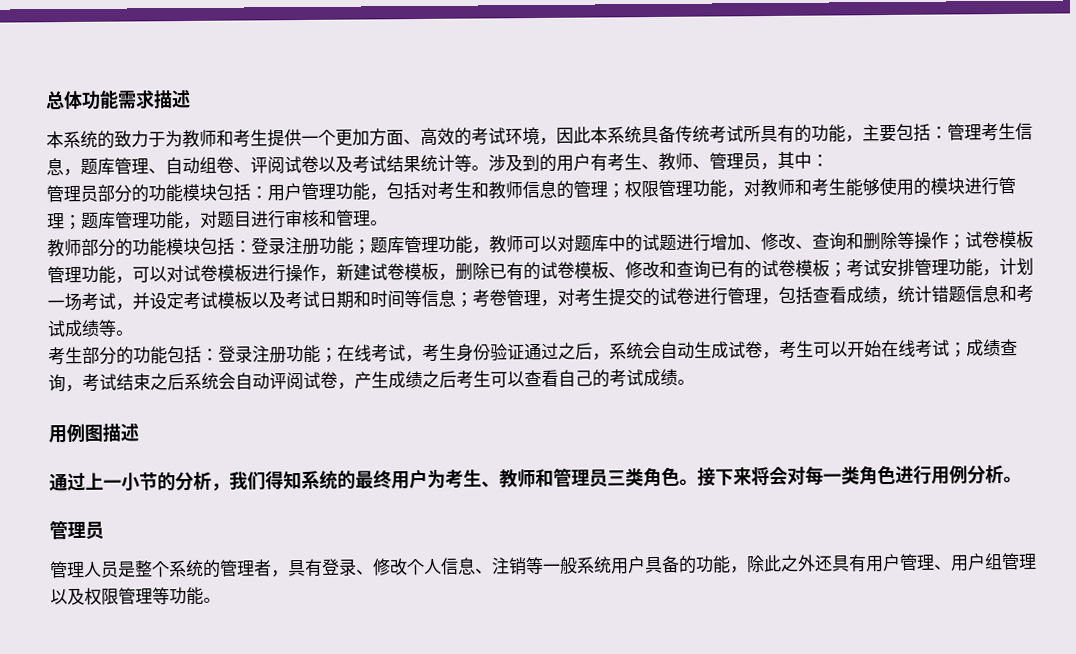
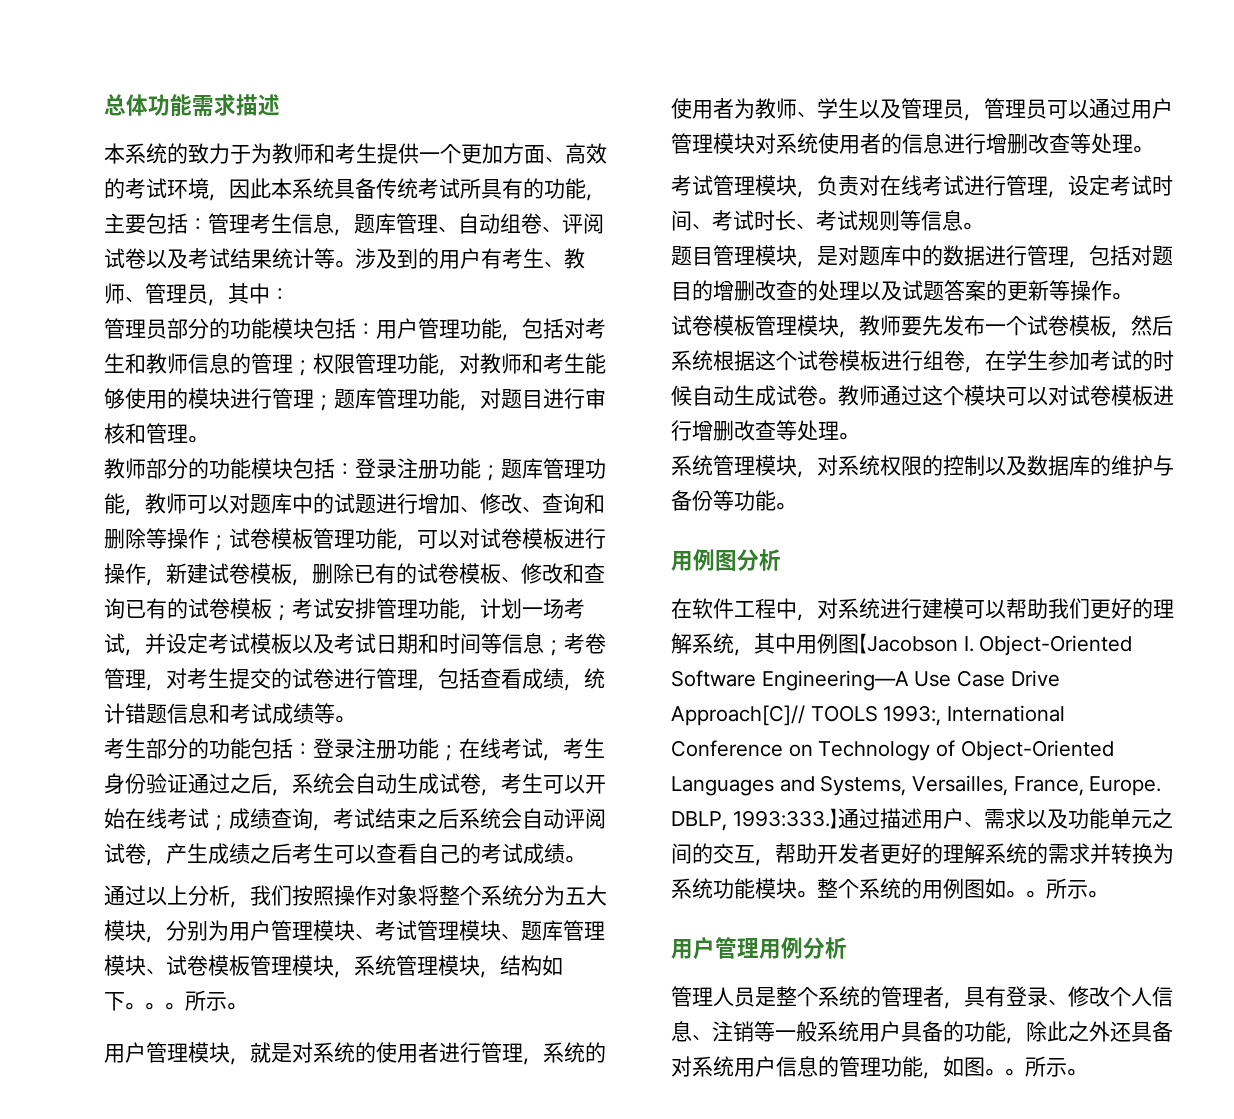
[48,423,139,444] [49,464,932,492] // 用例图描述 // 通过上一小节的分析，我们得知系统的最终用户为考生、教师和管理员三类角色。接下来将会对每一类角色进行 -> [104,885,607,908] [104,920,605,943] [104,955,563,978] [104,990,247,1011] [104,1042,606,1065] [671,98,1173,121] [671,133,1153,154] [671,175,1173,198] [671,210,983,231] [671,245,1173,268] [671,280,1132,301] [671,315,1173,338] [671,350,1174,373] [671,385,1174,406] [671,420,859,441] [671,455,1174,478] [671,490,796,511] [671,549,781,571] [671,598,1174,621] [671,633,1133,656] [671,670,1060,691] [671,705,1066,726] [671,740,1114,761] [671,775,1162,796] [671,808,1173,831] [671,843,1174,866] [671,878,1108,899] [671,937,759,959] // 通过以上分析，我们按照操作对象将整个系统分为五大模块，分别为用户管理模块、考试管理模块、题库管理模块、试卷模板管理模块，系统管理模块，结构如下。。。所示。 // 用户管理模块，就是对系统的使用者进行管理，系统的使用者为教师、学生以及管理员，管理员可以通过用户管理模块对系统使用者的信息进行增删改查等处理。 // 考试管理模块，负责对在线考试进行管理，设定考试时间、考试时长、考试规则等信息。 // 题目管理模块，是对题库中的数据进行管理，包括对题目的增删改查的处理以及试题答案的更新等操作。 // 试卷模板管理模块，教师要先发布一个试卷模板，然后系统根据这个试卷模板进行组卷，在学生参加考试的时候自动生成试卷。教师通过这个模块可以对试卷模板进行增删改查等处理。 // 系统管理模块，对系统权限的控制以及数据库的维护与备份等功能。 // 用例图分析 // 在软件工程中，对系统进行建模可以帮助我们更好的理解系统，其中用例图【Jacobson I. Object-Oriented Software Engineering—A Use Case Drive Approach[C]// TOOLS 1993:, International Conference on Technology of Object-Oriented Languages and Systems, Versailles, France, Europe. DBLP, 1993:333.】通过描述用户、需求以及功能单元之间的交互，帮助开发者更好的理解系统的需求并转换为系统功能模块。整个系统的用例图如。。所示。 // 用户管理
[1003,475,1022,484] [49,520,104,541] 。 // 管理员 -> (847, 948) none
[848,552,1037,573] [50,586,204,606] 有用户管理、用户组管理以及权限管理等功能 -> [1152,1021,1173,1042] [671,1056,1067,1079] 备对系统用户信息的管理功能，如图。。所示

